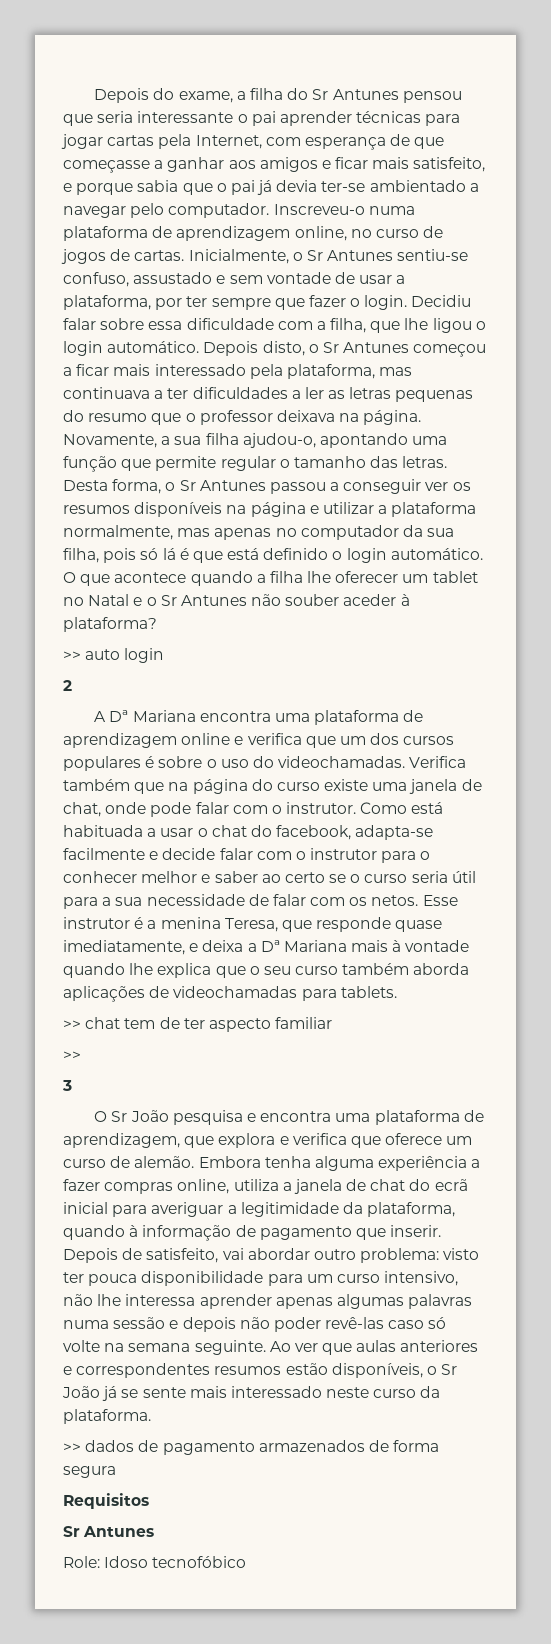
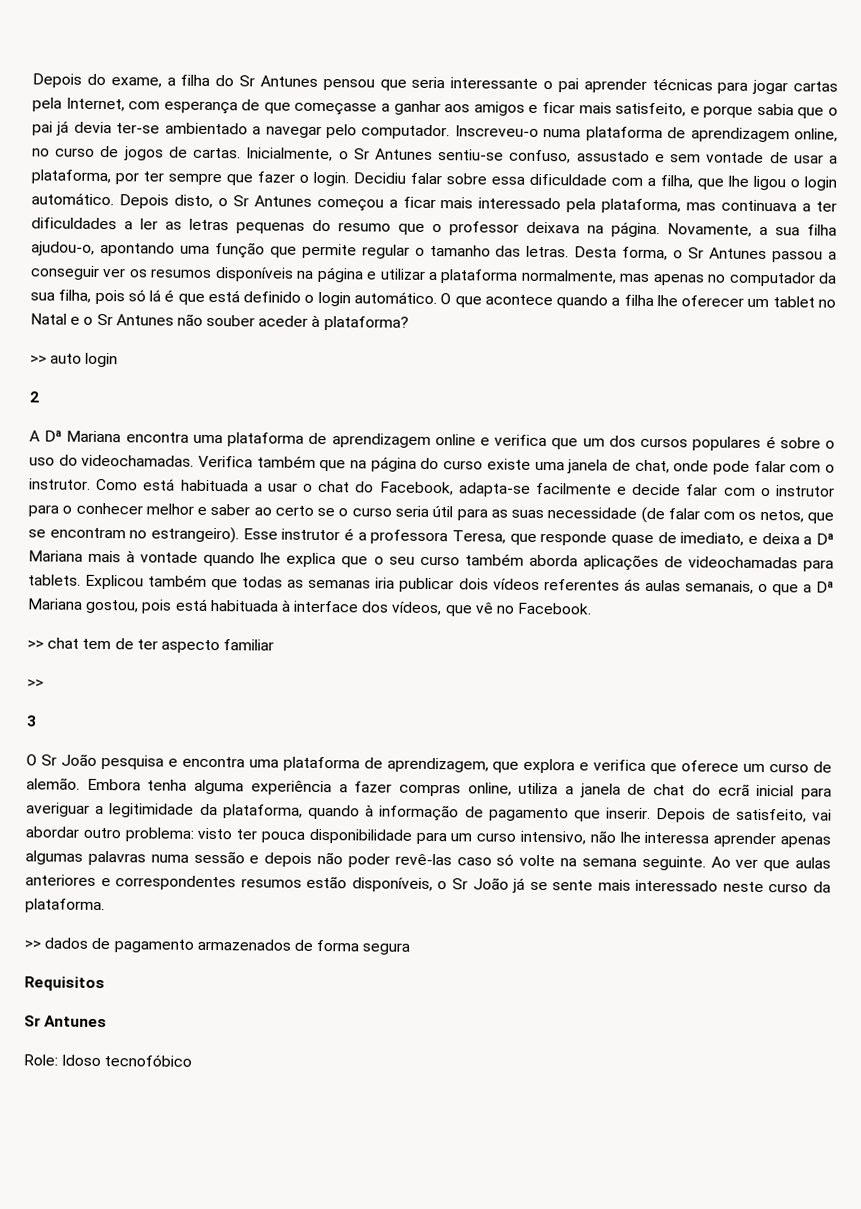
[276,825,352,840] facebook, -> [378,481,454,496] Facebook,
[102,894,419,906] a sua necessidade de falar com os netos. -> [490,506,834,524] [28,526,239,544] as suas necessidade (de falar com os netos, que se encontram no estrangeiro).
[160,917,221,929] menina -> [370,529,449,545] professora
[63,940,185,955] imediatamente, -> [657,532,745,546] de imediato,
(397, 992) none -> [85,574,834,596] [27,598,593,617] Explicou também que todas as semanas iria publicar dois vídeos referentes ás aulas semanais, o que a Dª Mariana gostou, pois está habituada à interface dos vídeos, que vê no Facebook.

